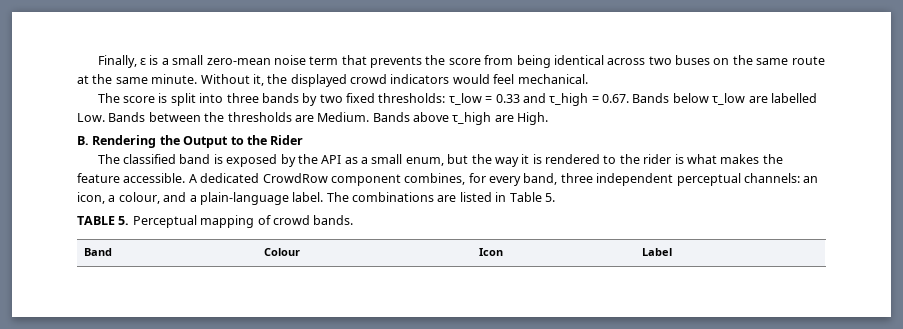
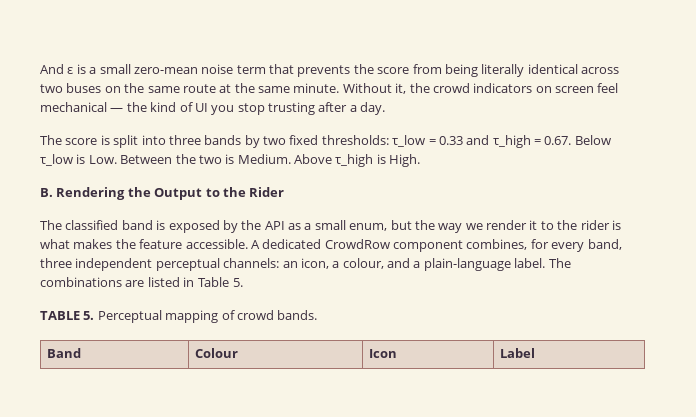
[97,55,137,68] Finally, -> [40,64,64,74] And
(551, 61) none -> [481,64,525,77] literally
[290,74,347,87] displayed -> (430, 88) none
[452,74,588,84] would feel mechanical. -> [535,83,619,93] [40,102,386,115] on screen feel mechanical — the kind of UI you stop trusting after a day.
[632,93,817,105] [77,112,514,125] Bands below τ_low are labelled Low. Bands between the thresholds are Medium. Bands above τ_high are -> [574,135,611,145] [40,154,386,167] Below τ_low is Low. Between the two is Medium. Above τ_high is
[521,154,601,164] it is rendered -> [465,220,538,230] we render it

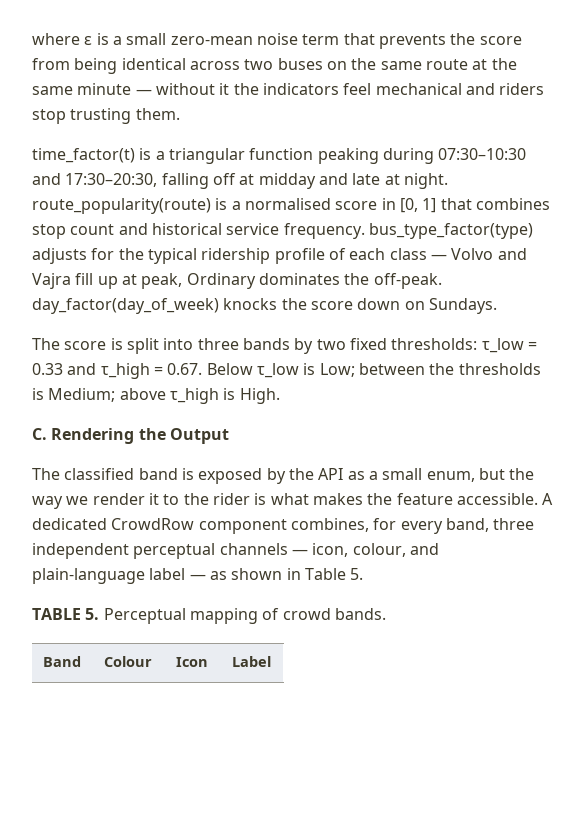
[40,64,64,74] And -> [32,33,80,45] where
[481,64,525,77] literally -> (118, 66) none
[293,83,619,94] [40,102,386,115] minute. Without it, the crowd indicators on screen feel mechanical — the kind of UI you stop trusting after a day. -> [77,83,545,95] [32,108,180,124] [32,148,527,164] [32,173,448,189] [32,198,550,214] [32,223,533,239] [32,248,527,264] [32,273,442,289] [32,298,497,314] minute — without it the indicators feel mechanical and riders stop trusting them. // time_factor(t) is a triangular function peaking during 07:30–10:30 and 17:30–20:30, falling off at midday and late at night. route_popularity(route) is a normalised score in [0, 1] that combines stop count and historical service frequency. bus_type_factor(type) adjusts for the typical ridership profile of each class — Volvo and Vajra fill up at peak, Ordinary dominates the off-peak. day_factor(day_of_week) knocks the score down on Sundays.
[88,154,332,164] Low. Between the two is Medium. Above -> [319,363,541,377] [32,388,166,402] Low; between the thresholds is Medium; above
[40,188,53,197] B. -> [32,428,47,440] C.
[205,187,285,197] to the Rider -> (229, 436) none
[223,258,571,271] [40,277,180,287] channels: an icon, a colour, and a plain-language label. The combinations are listed -> [219,543,439,557] [32,568,283,584] channels — icon, colour, and plain-language label — as shown

